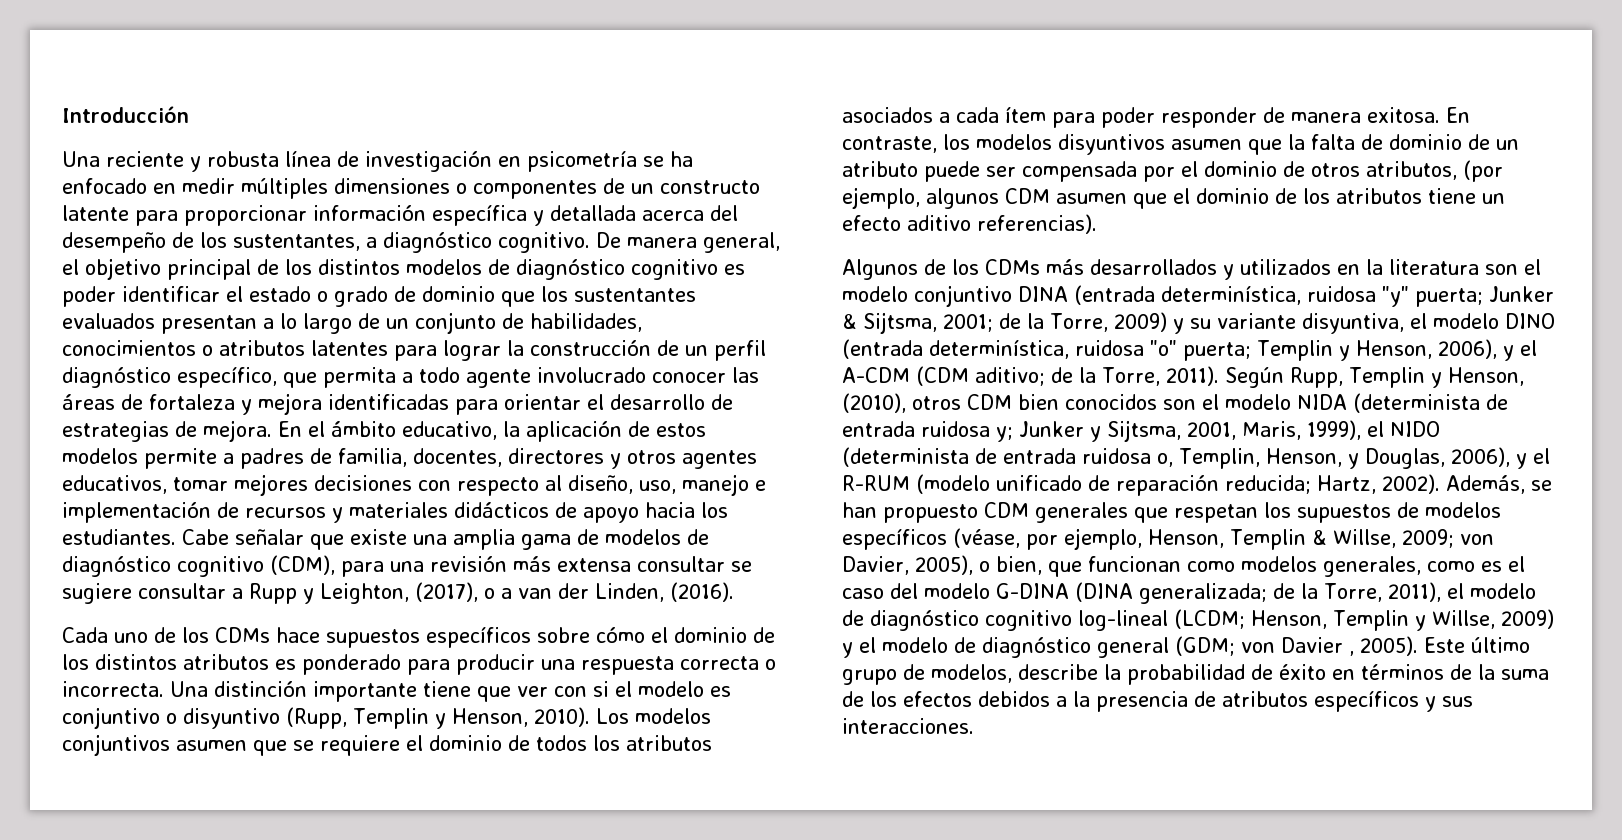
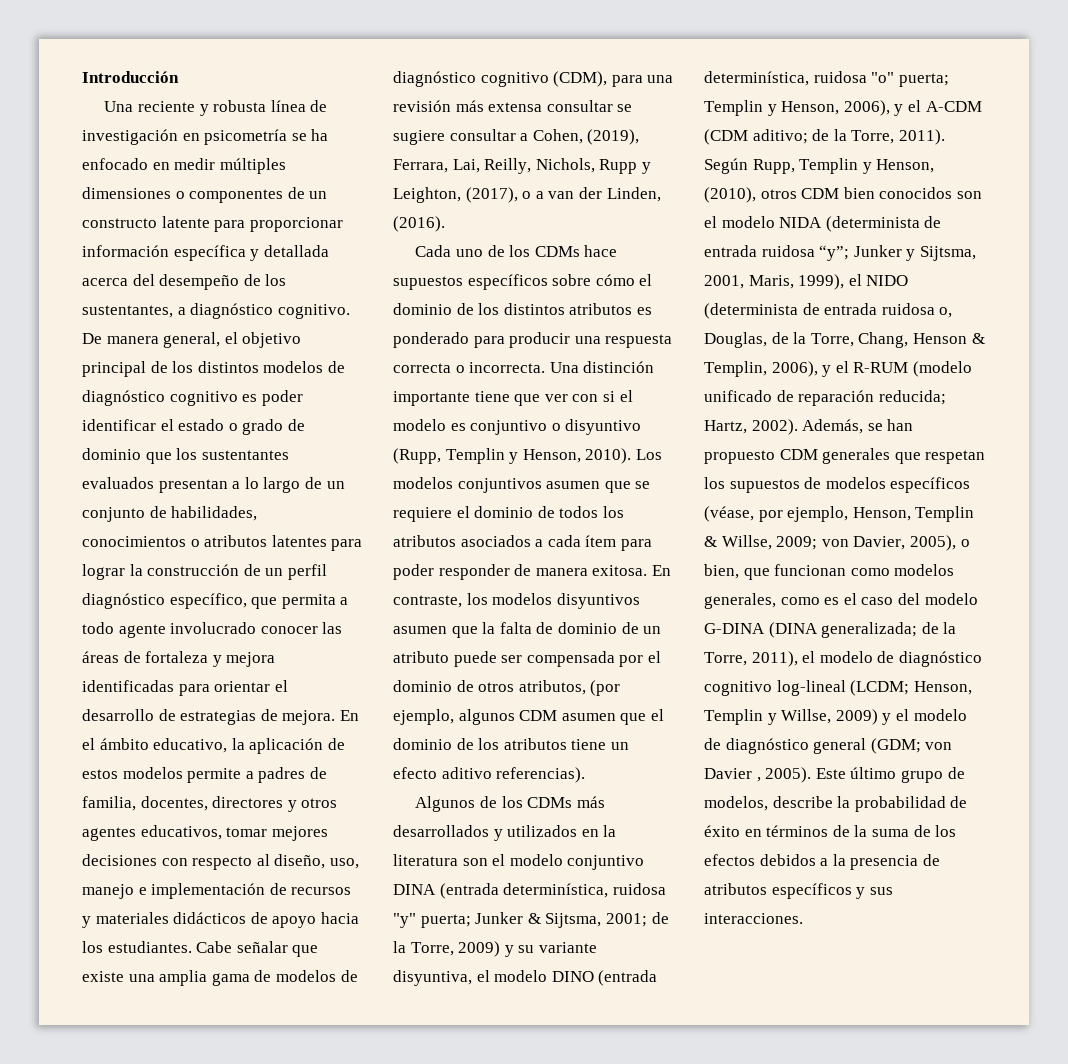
(243, 593) none -> [532,129,640,145] [393,158,595,174] Cohen, (2019), Ferrara, Lai, Reilly, Nichols,
[996,426,1013,442] y; -> [819,245,850,261] “y”;
[1179,448,1445,469] Templin, Henson, y Douglas, -> [704,332,985,348] [704,361,767,377] Douglas, de la Torre, Chang, Henson & Templin,

